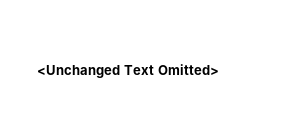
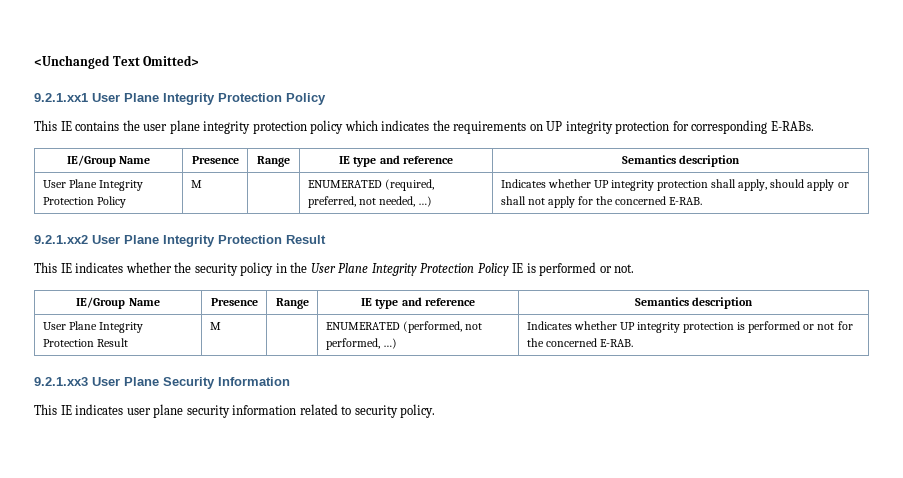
(219, 69) none -> [34,93,326,105] [34,120,814,134] [66,155,151,167] [191,156,239,164] [257,156,290,167] [339,155,453,167] [621,155,741,167] [42,179,143,191] [42,196,126,208] [190,180,202,188] [307,179,434,191] [307,196,432,208] [500,179,849,191] [500,196,703,208] [34,235,326,247] [34,262,635,276] [76,297,160,309] [210,298,258,306] [275,298,309,309] [361,297,475,309] [634,297,754,309] [42,321,143,333] [42,338,128,347] [209,322,221,330] [325,321,482,333] [325,338,397,350] [526,321,853,333] [526,338,633,347] [34,377,290,389] [34,404,436,418] // 9.2.1.xx1 User Plane Integrity Protection Policy // This IE contains the user plane integrity protection policy which indicates the requirements on UP integrity protection for corresponding E-RABs. // IE/Group Name | Presence | Range | IE type and reference | Semantics description // User Plane Integrity Protection Policy | M | | ENUMERATED (required, preferred, not needed, …) | Indicates whether UP integrity protection shall apply, should apply or shall not apply for the concerned E-RAB. // 9.2.1.xx2 User Plane Integrity Protection Result // This IE indicates whether the security policy in the User Plane Integrity Protection Policy IE is performed or not. // IE/Group Name | Presence | Range | IE type and reference | Semantics description // User Plane Integrity Protection Result | M | | ENUMERATED (performed, not performed, …) | Indicates whether UP integrity protection is performed or not for the concerned E-RAB. // 9.2.1.xx3 User Plane Security Information // This IE indicates user plane security information related to security policy.

